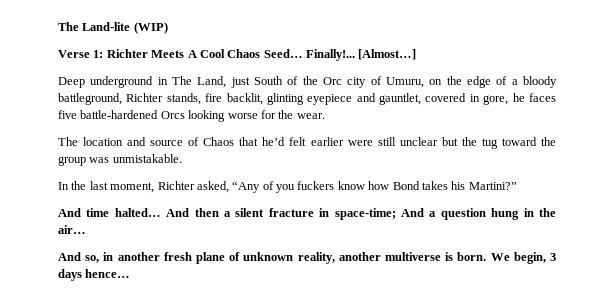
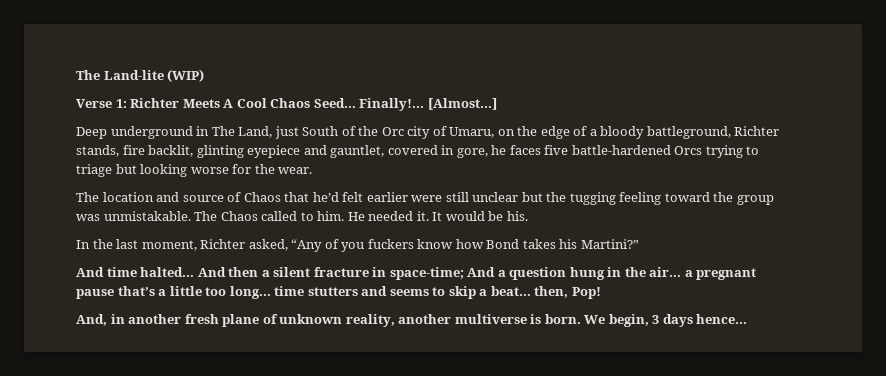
[386,77,424,88] Umuru, -> [449,127,495,138] Umaru,
(185, 115) none -> [705,145,760,158] [76,164,137,177] trying to triage but
[481,138,498,149] tug -> [569,192,662,205] tugging feeling
(182, 158) none -> [194,211,528,221] The Chaos called to him. He needed it. It would be his.
[58,252,100,263] // And so, -> [684,268,757,280] [76,286,601,299] [76,314,107,326] a pregnant pause that’s a little too long… time stutters and seems to skip a beat… then, Pop! // And,

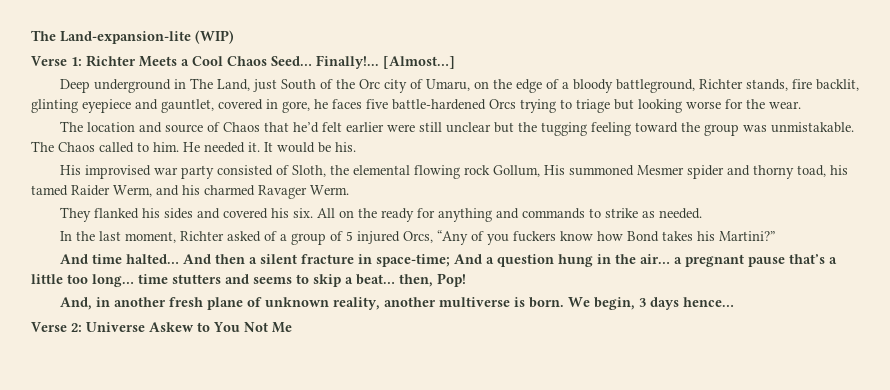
[76,70,164,80] The Land-lite -> [31,30,191,44] The Land-expansion-lite
[223,99,234,108] A -> [181,59,189,66] a
(528, 216) none -> [59,165,848,179] [31,185,349,199] [59,207,702,222] // His improvised war party consisted of Sloth, the elemental flowing rock Gollum, His summoned Mesmer spider and thorny toad, his tamed Raider Werm, and his charmed Ravager Werm. // They flanked his sides and covered his six. All on the ready for anything and commands to strike as needed.
[248,239,288,251] asked, -> [226,231,433,245] asked of a group of 5 injured Orcs,
(748, 319) none -> [31,322,292,333] // Verse 2: Universe Askew to You Not Me

